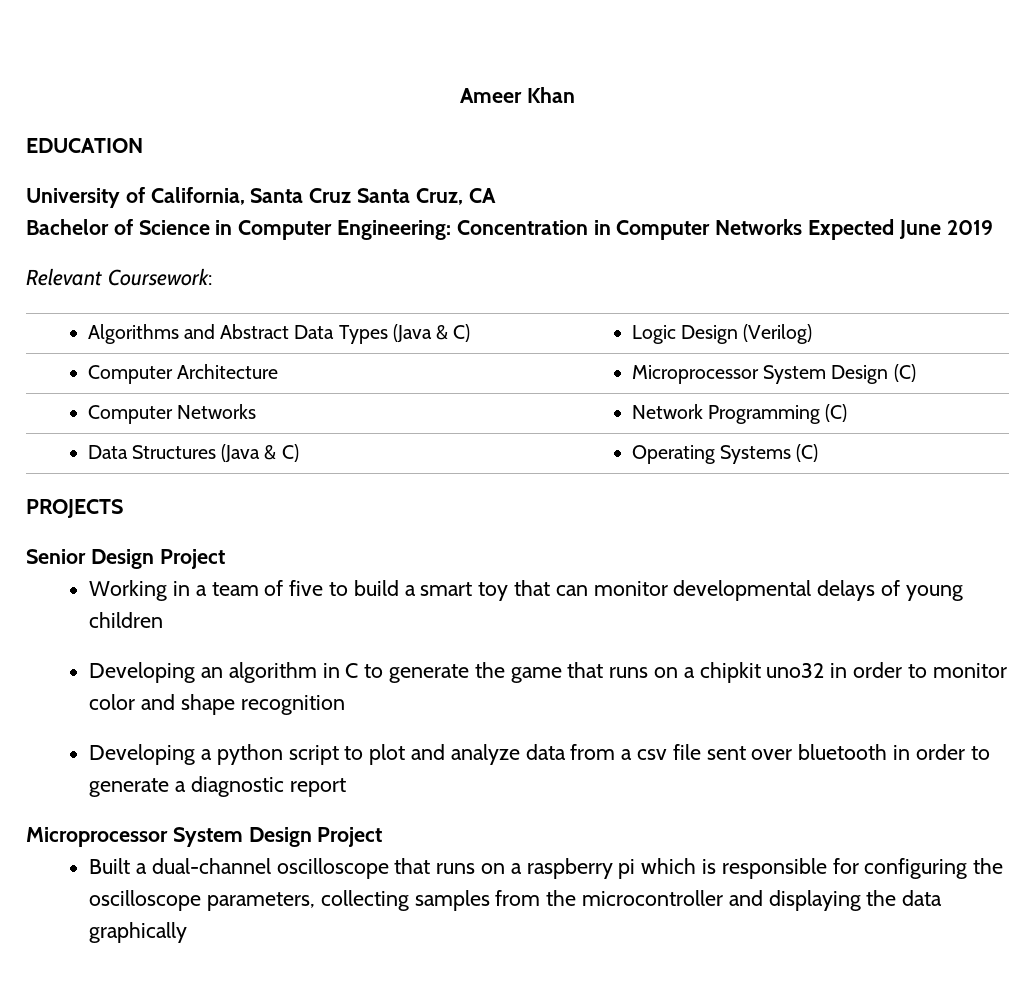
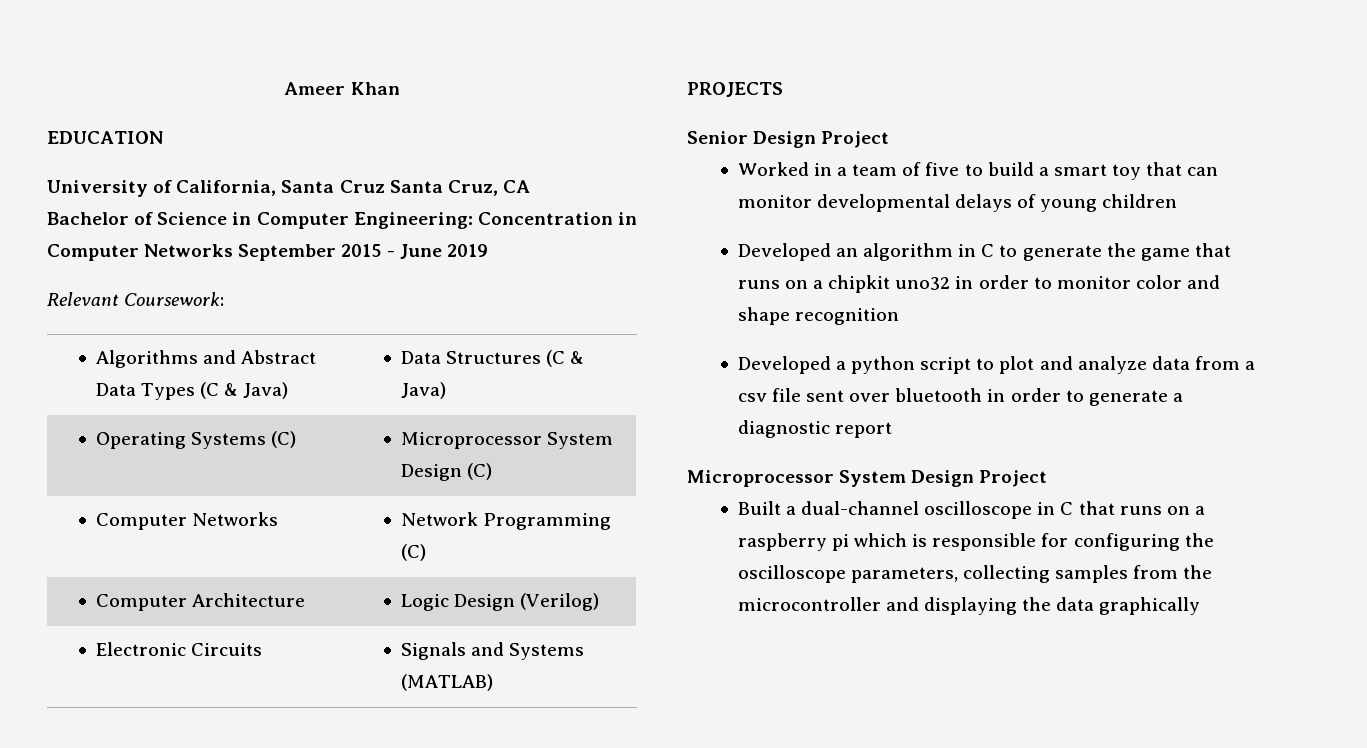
[808,219,895,240] Expected -> [238,244,395,261] September 2015 -
[392,324,471,343] [631,324,813,344] [87,364,278,384] (Java & C) | Logic Design (Verilog) // Computer Architecture -> [200,382,289,399] [400,350,585,367] [400,382,446,399] [95,431,297,449] (C & Java) | Data Structures (C & Java) // Operating Systems (C)
[87,444,299,463] [631,444,819,464] Data Structures (Java & C) | Operating Systems (C) -> [95,593,305,611] [400,593,600,611] [95,642,262,656] [400,642,585,660] [400,674,493,691] Computer Architecture | Logic Design (Verilog) // Electronic Circuits | Signals and Systems (MATLAB)
[89,580,168,601] Working -> [737,162,809,176] Worked
[89,662,196,683] Developing -> [737,243,831,261] Developed
[89,744,196,765] Developing -> [737,356,831,374] Developed
(389, 868) none -> [1037,502,1074,515] in C

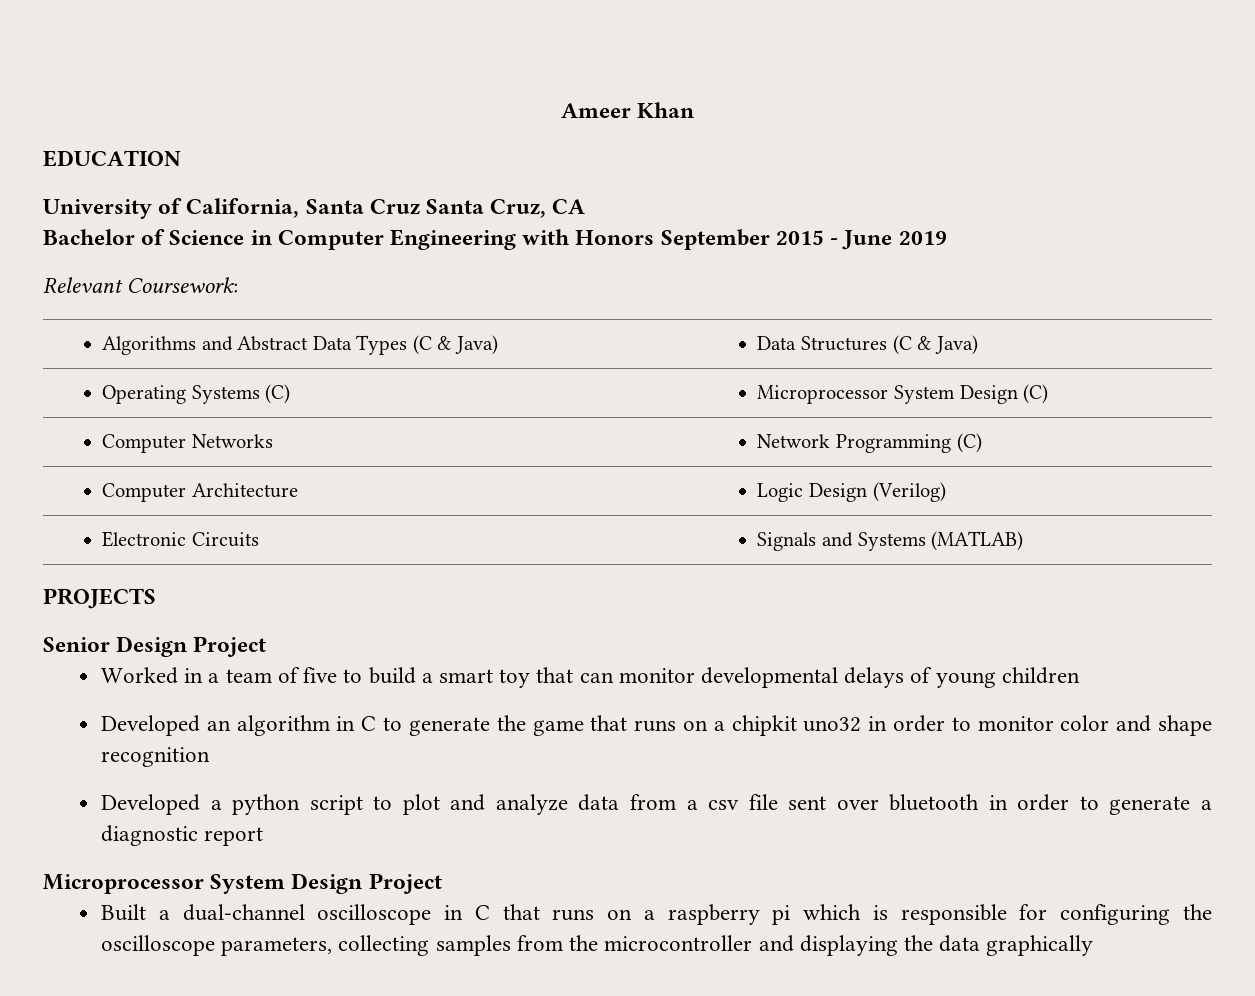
[353,212,637,229] [47,244,234,261] Engineering: Concentration in Computer Networks -> [390,229,655,250] Engineering with Honors

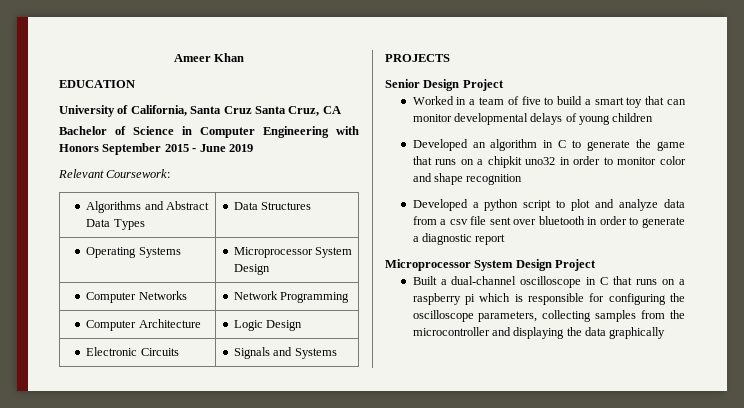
[412,335,498,355] (C & Java) -> (145, 224) none
[892,335,978,355] (C & Java) -> (312, 206) none
[265,384,291,404] [757,384,1049,404] (C) | Microprocessor System Design (C) -> [233,247,353,258] [233,264,270,275] | Microprocessor System Design
[956,433,982,453] (C) -> (350, 297) none
[872,482,946,502] (Verilog) -> (303, 325) none
[931,531,1024,551] (MATLAB) -> (337, 353) none

